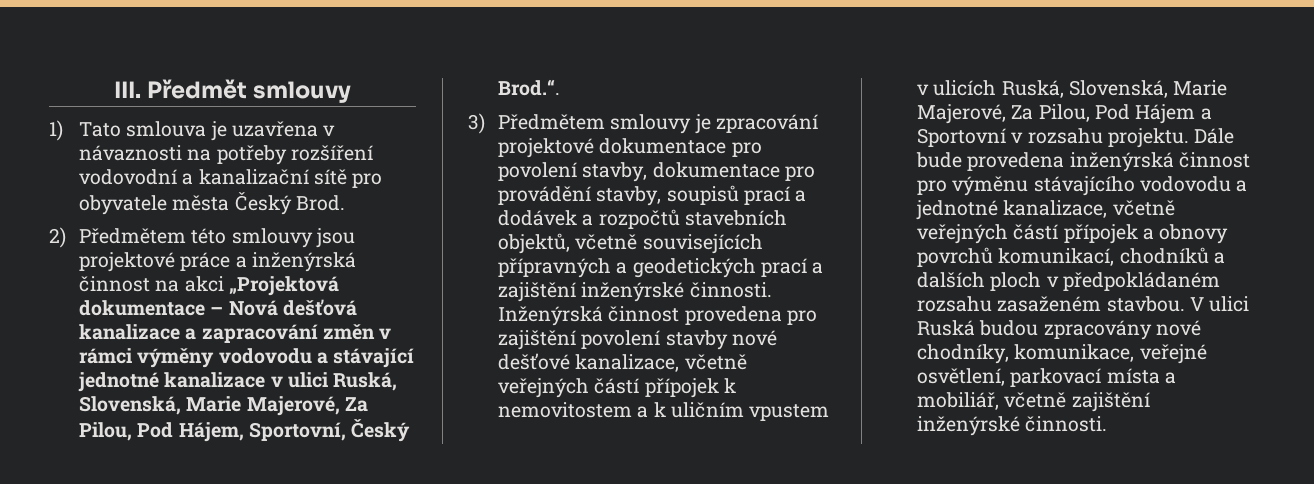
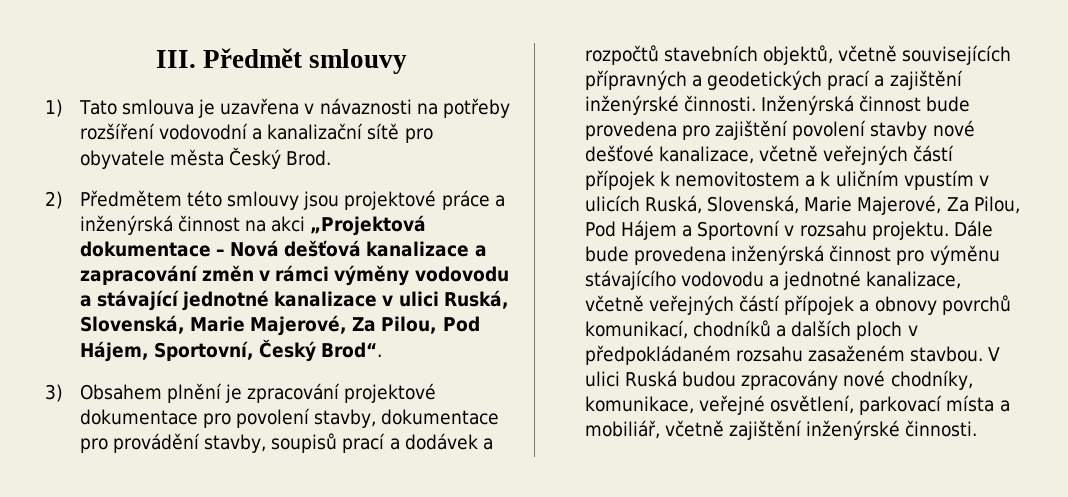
[498,79,561,96] Brod.“. -> [321,342,383,358] Brod“.
[498,114,692,134] Předmětem smlouvy -> [79,383,223,403] Obsahem plnění
(680, 314) none -> [926,96,971,112] bude
[749,404,830,421] vpustem -> [903,170,974,190] vpustím

